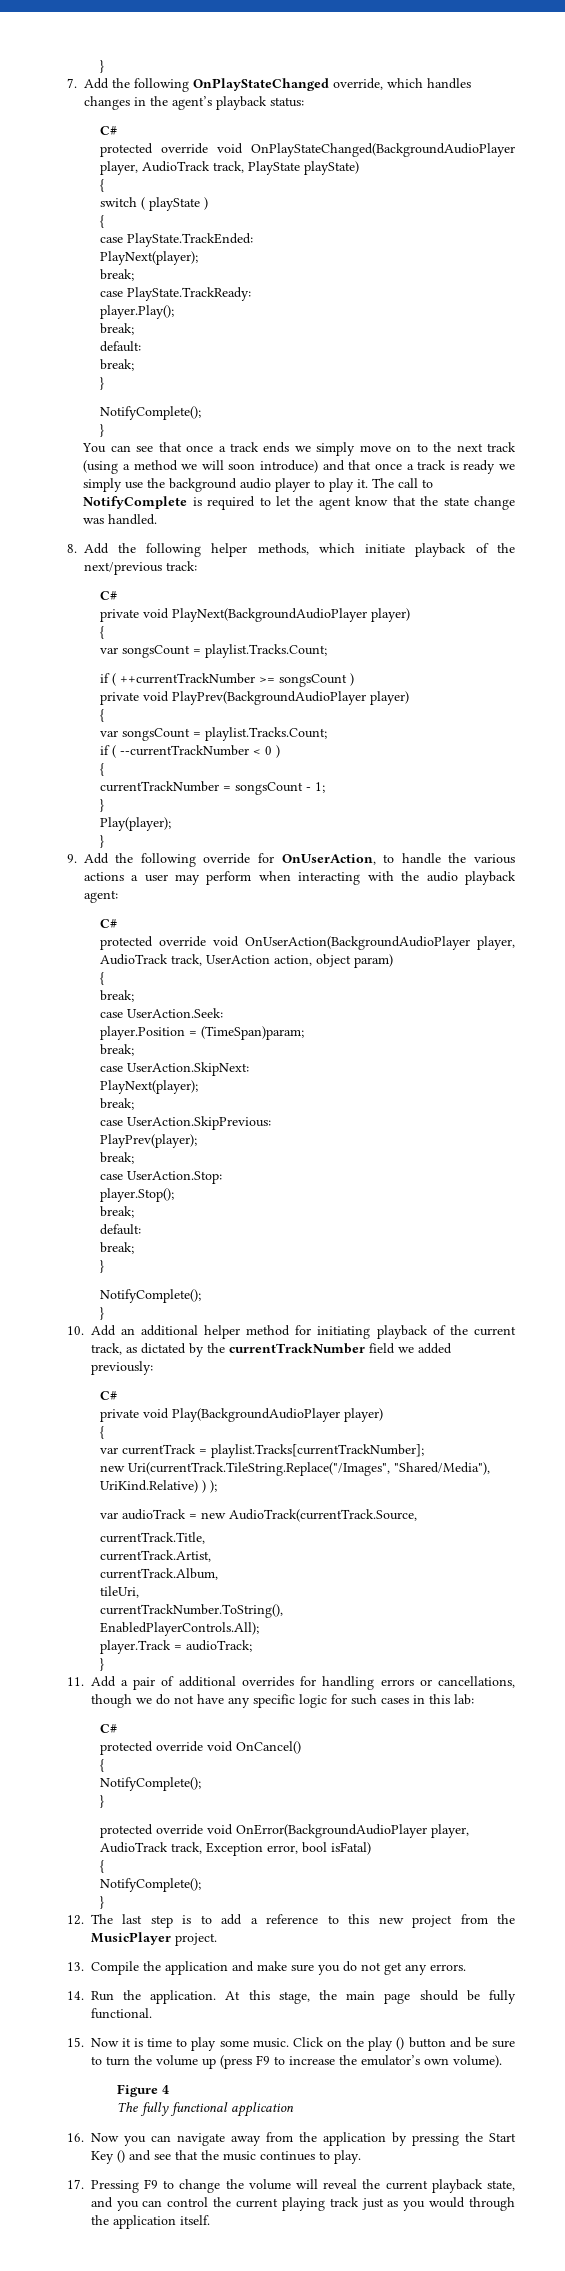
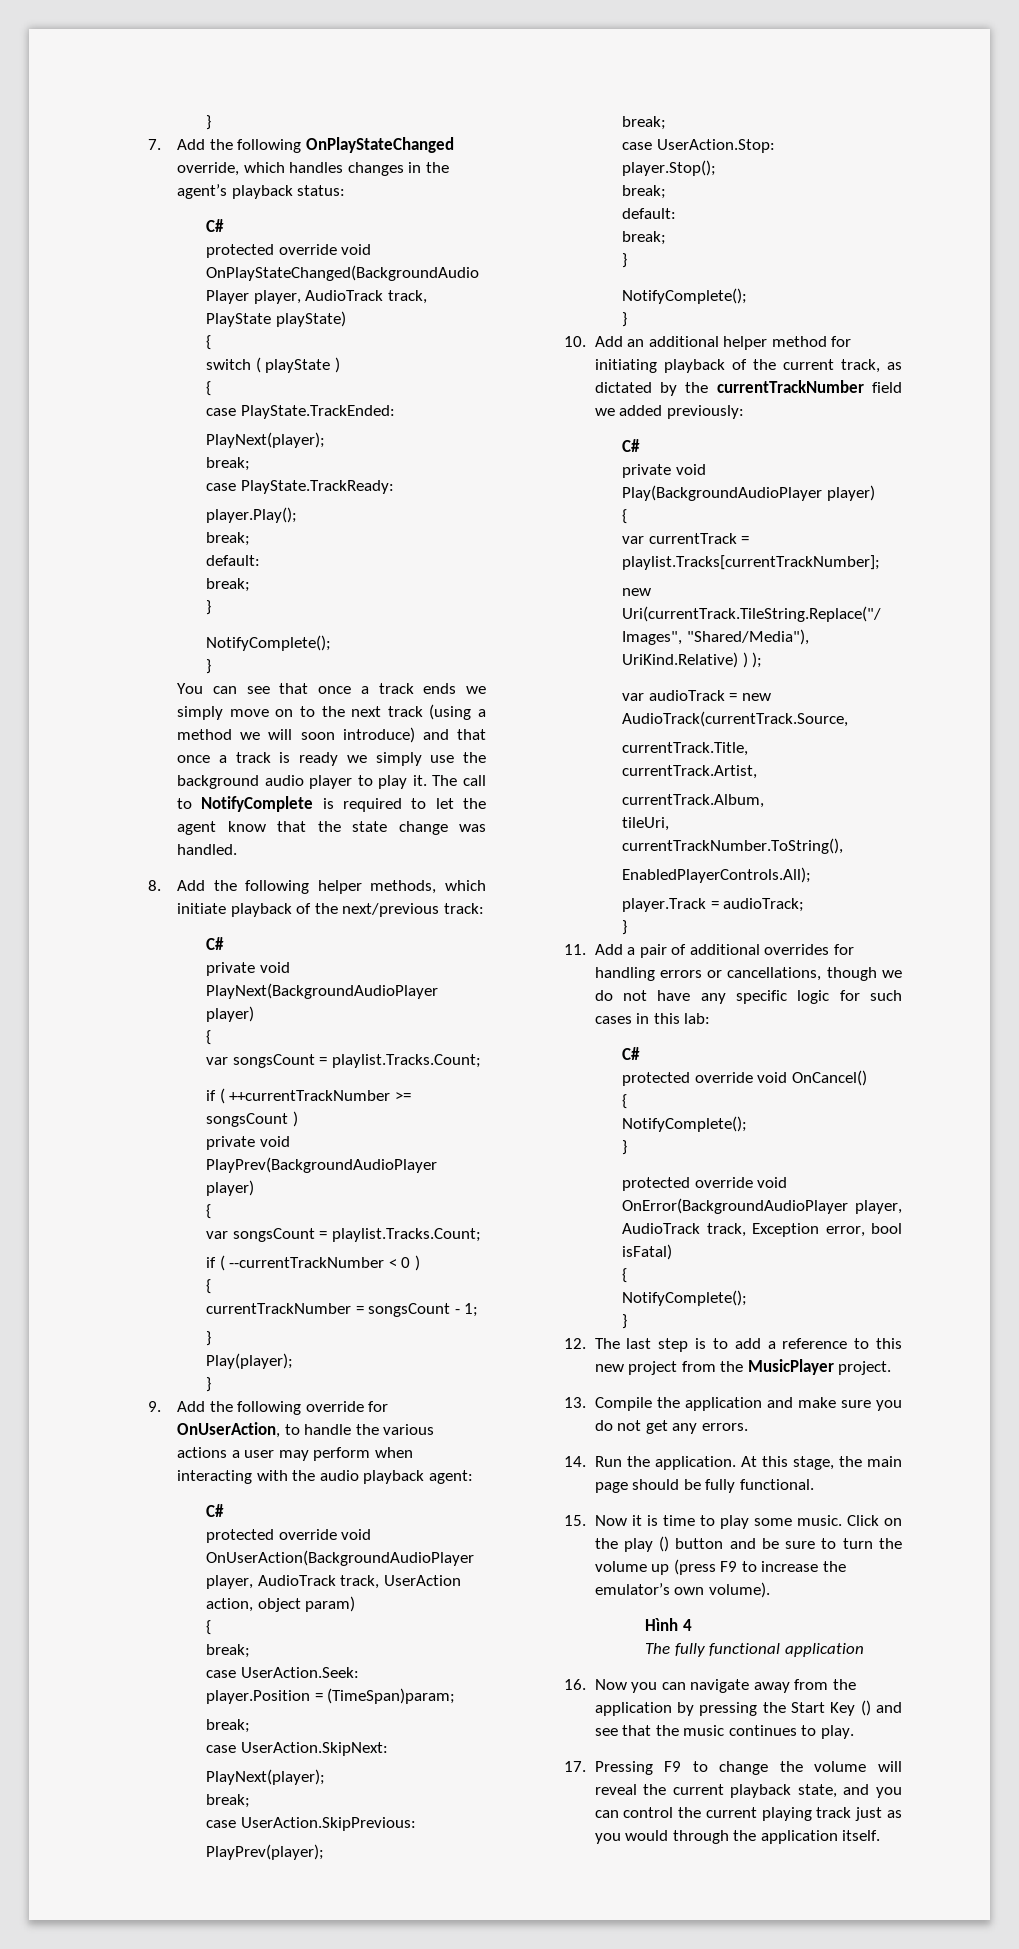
[116,2084,158,2097] Figure -> [645,1618,679,1631] Hình

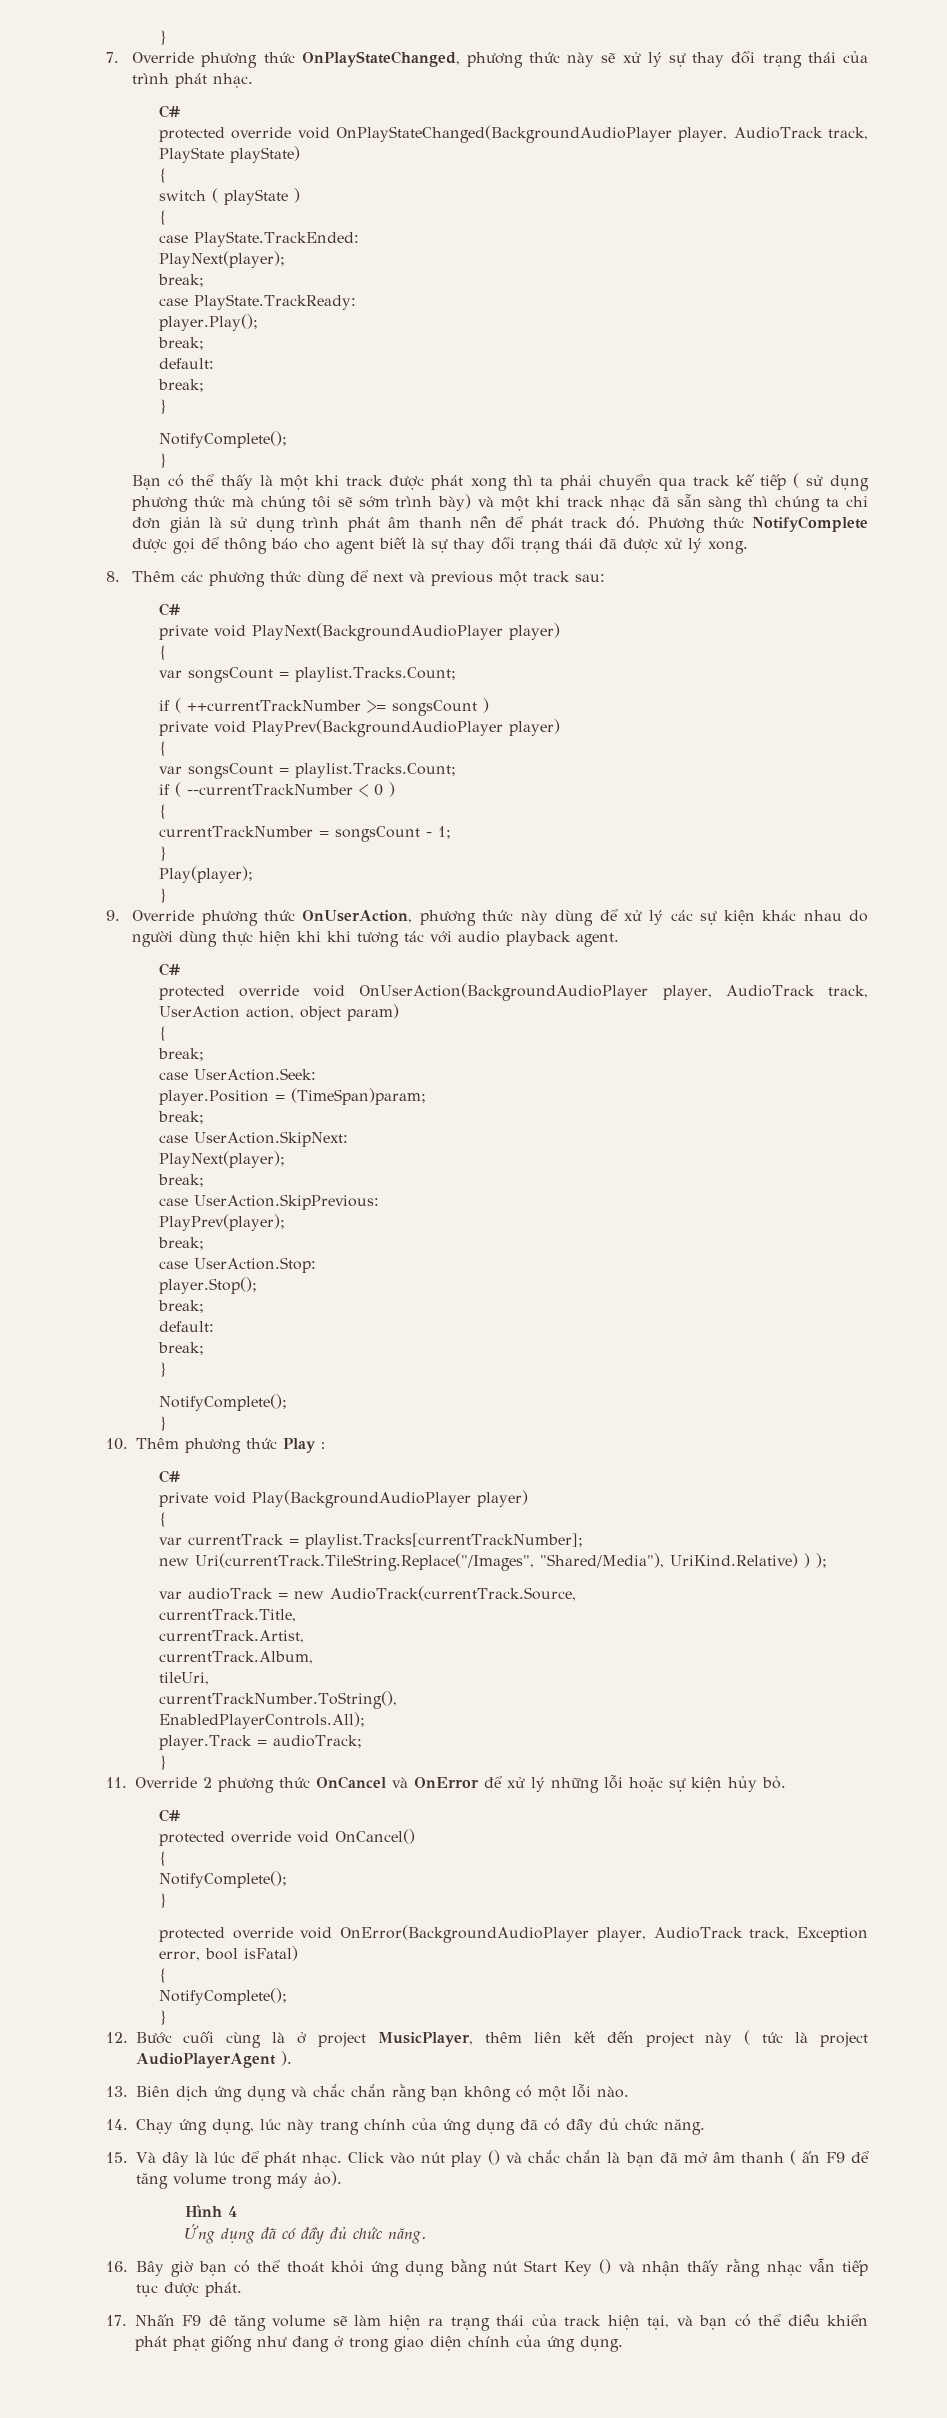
[177,137,454,153] [177,162,450,176] [177,184,346,199] Add the following OnPlayStateChanged override, which handles changes in the agent’s playback status: -> [132,51,868,68] [132,73,254,88] Override phương thức OnPlayStateChanged, phương thức này sẽ xử lý sự thay đổi trạng thái của trình phát nhạc.
[177,683,486,694] [177,704,486,720] [177,727,486,743] [177,752,486,766] [177,775,486,789] [177,796,486,812] [177,821,486,835] [177,844,238,855] [148,880,486,894] [177,903,485,917] You can see that once a track ends we simply move on to the next track (using a method we will soon introduce) and that once a track is ready we simply use the background audio player to play it. The call to NotifyComplete is required to let the agent know that the state change was handled. // 8. Add the following helper methods, which initiate playback of the next/previous track: -> [132,473,870,491] [132,494,868,512] [132,516,868,533] [132,537,749,554] [105,570,606,587] Bạn có thể thấy là một khi track được phát xong thì ta phải chuyển qua track kế tiếp ( sử dụng phương thức mà chúng tôi sẽ sớm trình bày) và một khi track nhạc đã sẵn sàng thì chúng ta chỉ đơn giản là sử dụng trình phát âm thanh nền để phát track đó. Phương thức NotifyComplete được gọi để thông báo cho agent biết là sự thay đổi trạng thái đã được xử lý xong. // 8. Thêm các phương thức dùng để next và previous một track sau:
[177,1401,389,1415] [177,1422,435,1438] [177,1447,414,1461] [177,1470,316,1484] Add the following override for OnUserAction, to handle the various actions a user may perform when interacting with the -> [132,909,868,926] [132,931,453,947] Override phương thức OnUserAction, phương thức này dùng để xử lý các sự kiện khác nhau do người dùng thực hiện khi khi tương tác với
[429,1470,474,1484] agent: -> [576,933,620,947] agent.
[594,336,852,350] [594,359,902,373] [594,380,902,396] [594,405,744,419] Add an additional helper method for initiating playback of the current track, as dictated by the currentTrackNumber field we added previously: -> [135,1438,325,1454] Thêm phương thức Play :
[594,944,855,958] [594,967,902,981] [594,990,902,1004] [594,1013,711,1024] Add a pair of additional overrides for handling errors or cancellations, though we do not have any specific logic for such cases in this lab: -> [134,1775,786,1793] Override 2 phương thức OnCancel và OnError để xử lý những lỗi hoặc sự kiện hủy bỏ.
[594,1338,903,1352] [594,1359,892,1375] [564,1397,902,1411] [594,1420,748,1434] [564,1456,902,1470] [594,1479,814,1493] [564,1515,903,1529] [594,1536,902,1552] [594,1559,847,1575] [594,1582,770,1598] [645,1618,692,1631] [645,1643,864,1657] [564,1679,857,1693] [594,1700,903,1716] [594,1725,855,1739] [564,1761,902,1775] [594,1784,902,1798] [594,1807,902,1821] [594,1830,881,1844] The last step is to add a reference to this new project from the MusicPlayer project. // 13. Compile the application and make sure you do not get any errors. // 14. Run the application. At this stage, the main page should be fully functional. // 15. Now it is time to play some music. Click on the play () button and be sure to turn the volume up (press F9 to increase the emulator’s own volume). // Hình 4 // The fully functional application // 16. Now you can navigate away from the application by pressing the Start Key () and see that the music continues to play. // 17. Pressing F9 to change the volume will reveal the current playback state, and you can control the current playing track just as you would through the application itself. -> [135,2030,869,2048] [135,2051,292,2068] [105,2084,629,2102] [105,2118,705,2135] [105,2150,869,2167] [135,2171,342,2189] [185,2205,238,2217] [185,2224,427,2244] [105,2258,868,2277] [135,2282,242,2297] [105,2314,868,2331] [134,2335,623,2352] Bước cuối cùng là ở project MusicPlayer, thêm liên kết đến project này ( tức là project AudioPlayerAgent ). // 13. Biên dịch ứng dụng và chắc chắn rằng bạn không có một lỗi nào. // 14. Chạy ứng dụng, lúc này trang chính của ứng dụng đã có đầy đủ chức năng. // 15. Và đây là lúc để phát nhạc. Click vào nút play () và chắc chắn là bạn đã mở âm thanh ( ấn F9 để tăng volume trong máy ảo). // Hình 4 // Ứng dụng đã có đầy đủ chức năng. // 16. Bây giờ bạn có thể thoát khỏi ứng dụng bằng nút Start Key () và nhận thấy rằng nhạc vẫn tiếp tục được phát. // 17. Nhấn F9 đê tăng volume sẽ làm hiện ra trạng thái của track hiện tại, và bạn có thể điều khiển phát phạt giống như đang ở trong giao diện chính của ứng dụng.

